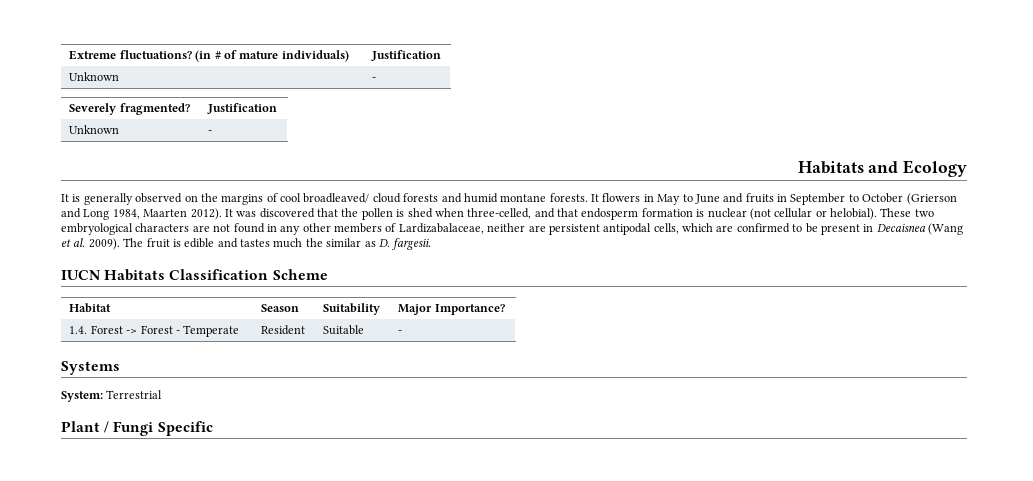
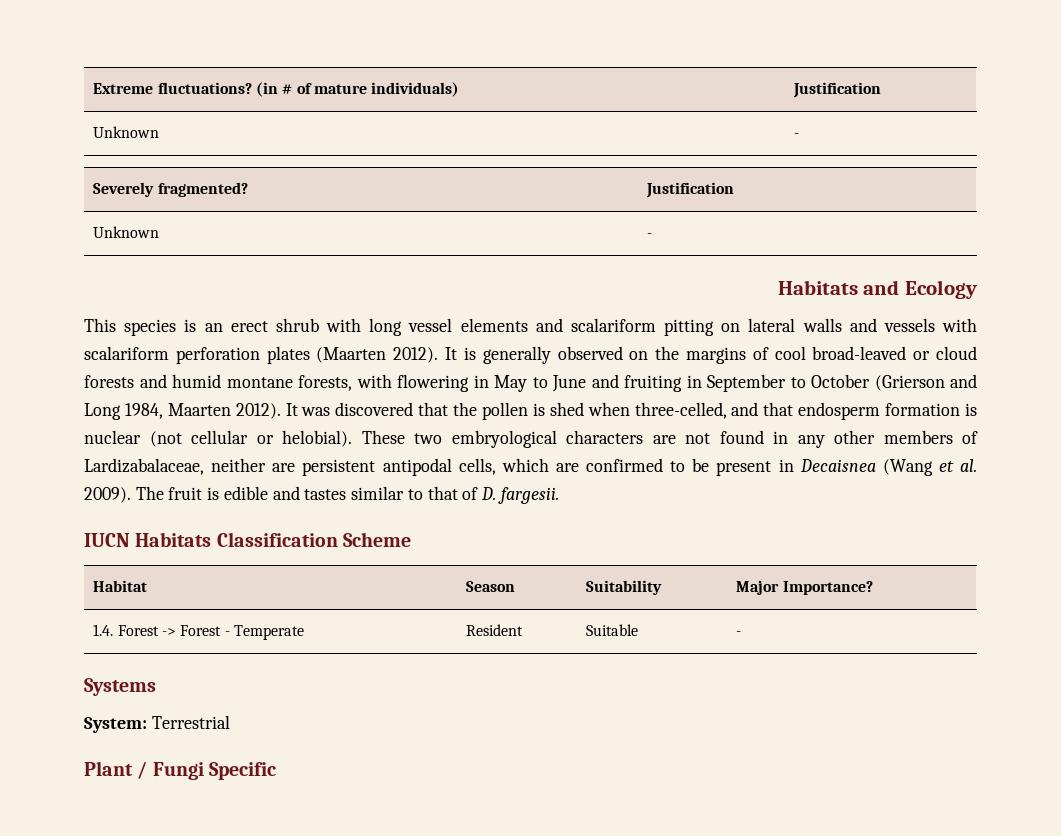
(967, 168) none -> [84,318,977,336] [84,346,439,364] This species is an erect shrub with long vessel elements and scalariform pitting on lateral walls and vessels with scalariform perforation plates (Maarten 2012).
[303,193,370,203] broadleaved/ -> [812,346,931,360] broad-leaved or
[549,193,641,202] forests. It flowers -> [298,374,469,392] forests, with flowering
[745,193,774,203] fruits -> [624,375,682,392] fruiting
[273,238,376,248] much the similar as -> [351,486,479,500] similar to that of

